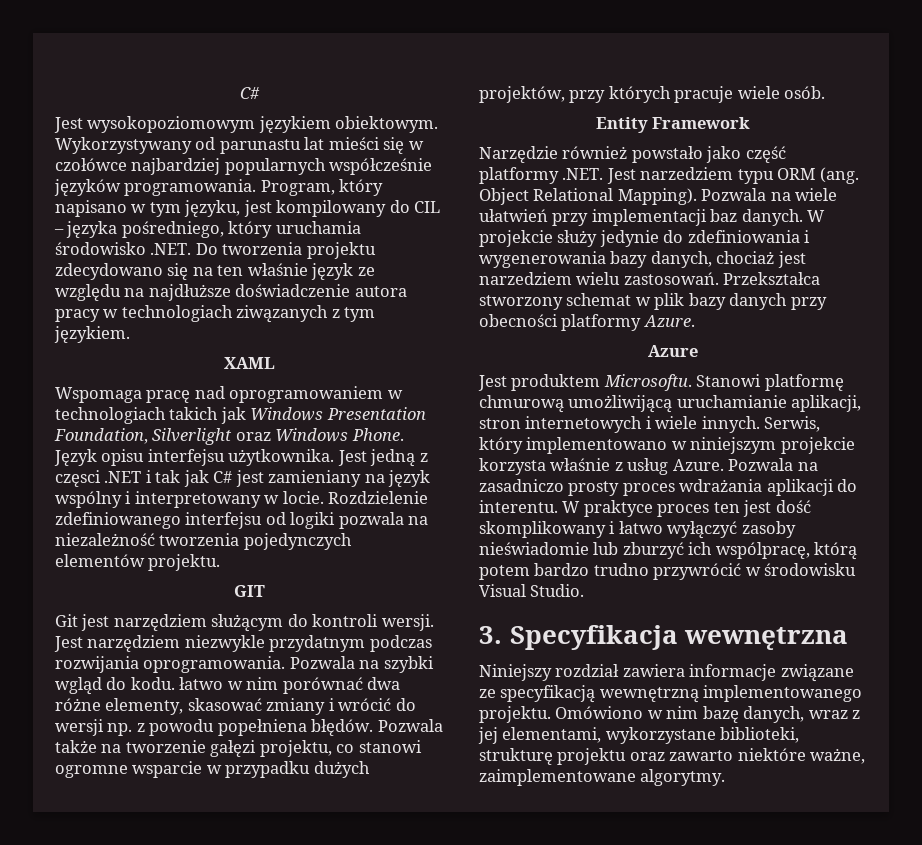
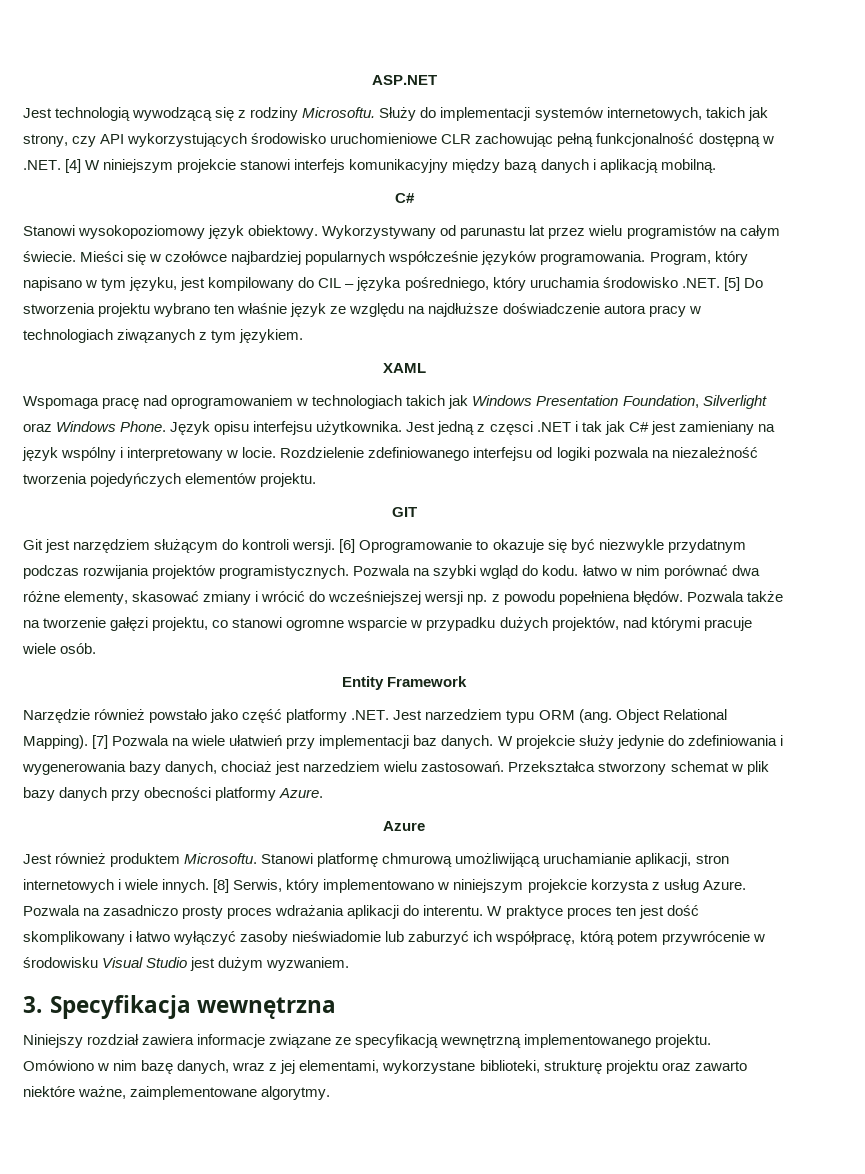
[239,87,260,99] [54,116,439,133] [55,137,380,154] C# // Jest wysokopoziomowym językiem obiektowym. Wykorzystywany od parunastu lat mieści -> [371,75,437,85] [23,107,768,121] [23,133,774,147] [23,159,716,173] [394,193,415,203] [23,225,780,239] [23,251,124,262] ASP.NET // Jest technologią wywodzącą się z rodziny Microsoftu. Służy do implementacji systemów internetowych, takich jak strony, czy API wykorzystujących środowisko uruchomieniowe CLR zachowując pełną funkcjonalność dostępną w .NET. [4] W niniejszym projekcie stanowi interfejs komunikacyjny między bazą danych i aplikacją mobilną. // C# // Stanowi wysokopoziomowy język obiektowy. Wykorzystywany od parunastu lat przez wielu programistów na całym świecie. Mieści
[195,242,376,259] [55,263,213,280] Do tworzenia projektu zdecydowano się na -> [723,277,763,291] [23,303,211,317] [5] Do stworzenia projektu wybrano
[243,533,352,550] pojedynczych -> [90,473,182,487] pojedyńczych
[54,635,181,652] Jest narzędziem -> [339,539,595,553] [6] Oprogramowanie to okazuje się być
[143,656,286,673] oprogramowania. -> [152,565,350,579] projektów programistycznych.
(416, 704) none -> [328,591,422,605] wcześniejszej
[569,86,671,103] przy których -> [622,617,700,631] nad którymi
(697, 196) none -> [92,735,109,749] [7]
(507, 383) none -> [55,853,107,864] również
(760, 424) none -> [213,879,230,893] [8]
[550,458,611,471] właśnie -> (649, 886) none
[622,542,858,560] [479,563,857,580] [479,584,585,597] zburzyć ich wspólpracę, którą potem bardzo trudno przywrócić w środowisku Visual Studio. -> [408,931,765,945] [23,957,350,971] zaburzyć ich współpracę, którą potem przywrócenie w środowisku Visual Studio jest dużym wyzwaniem.

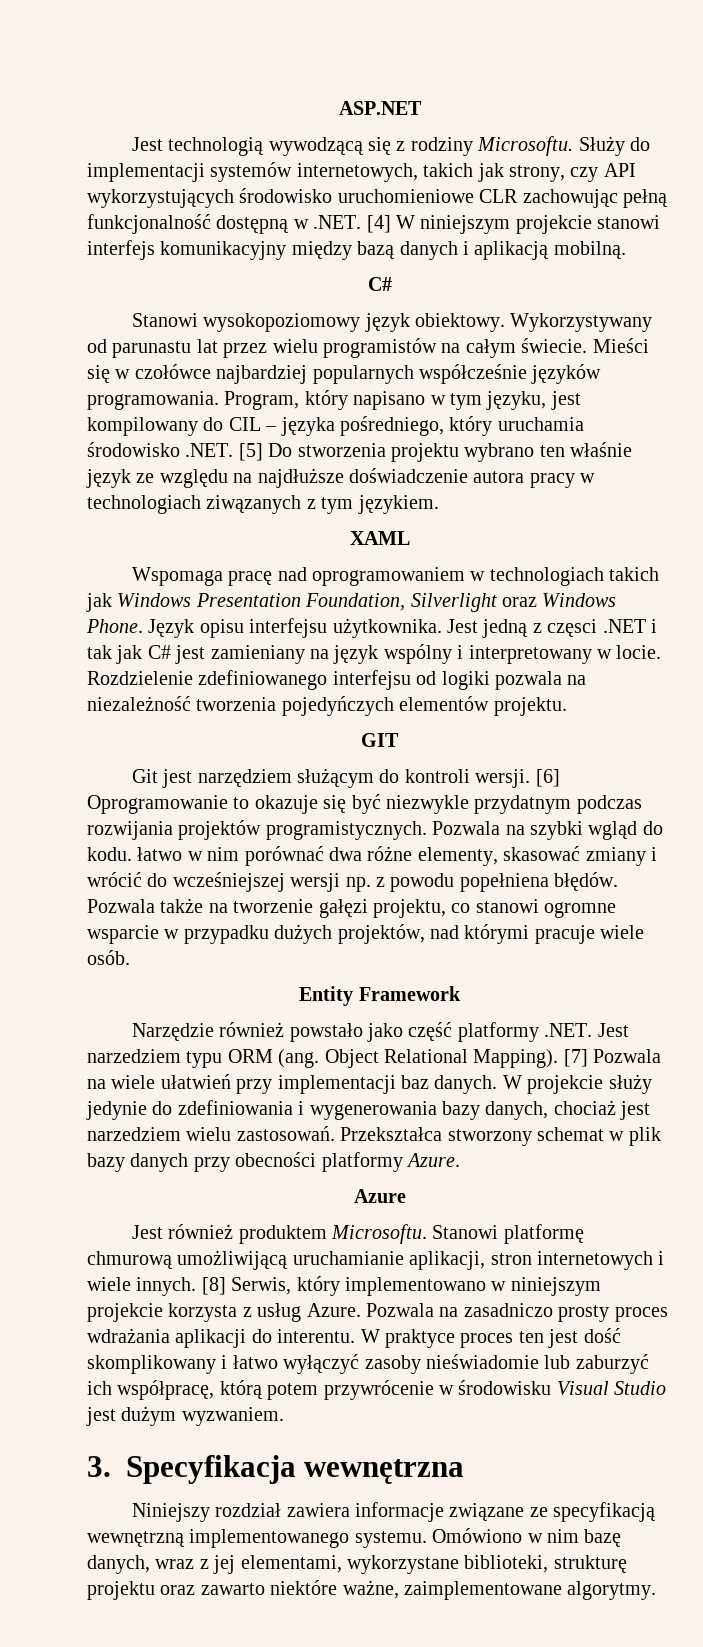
[655,1034,712,1048] projektu. -> [354,1531,427,1548] systemu.

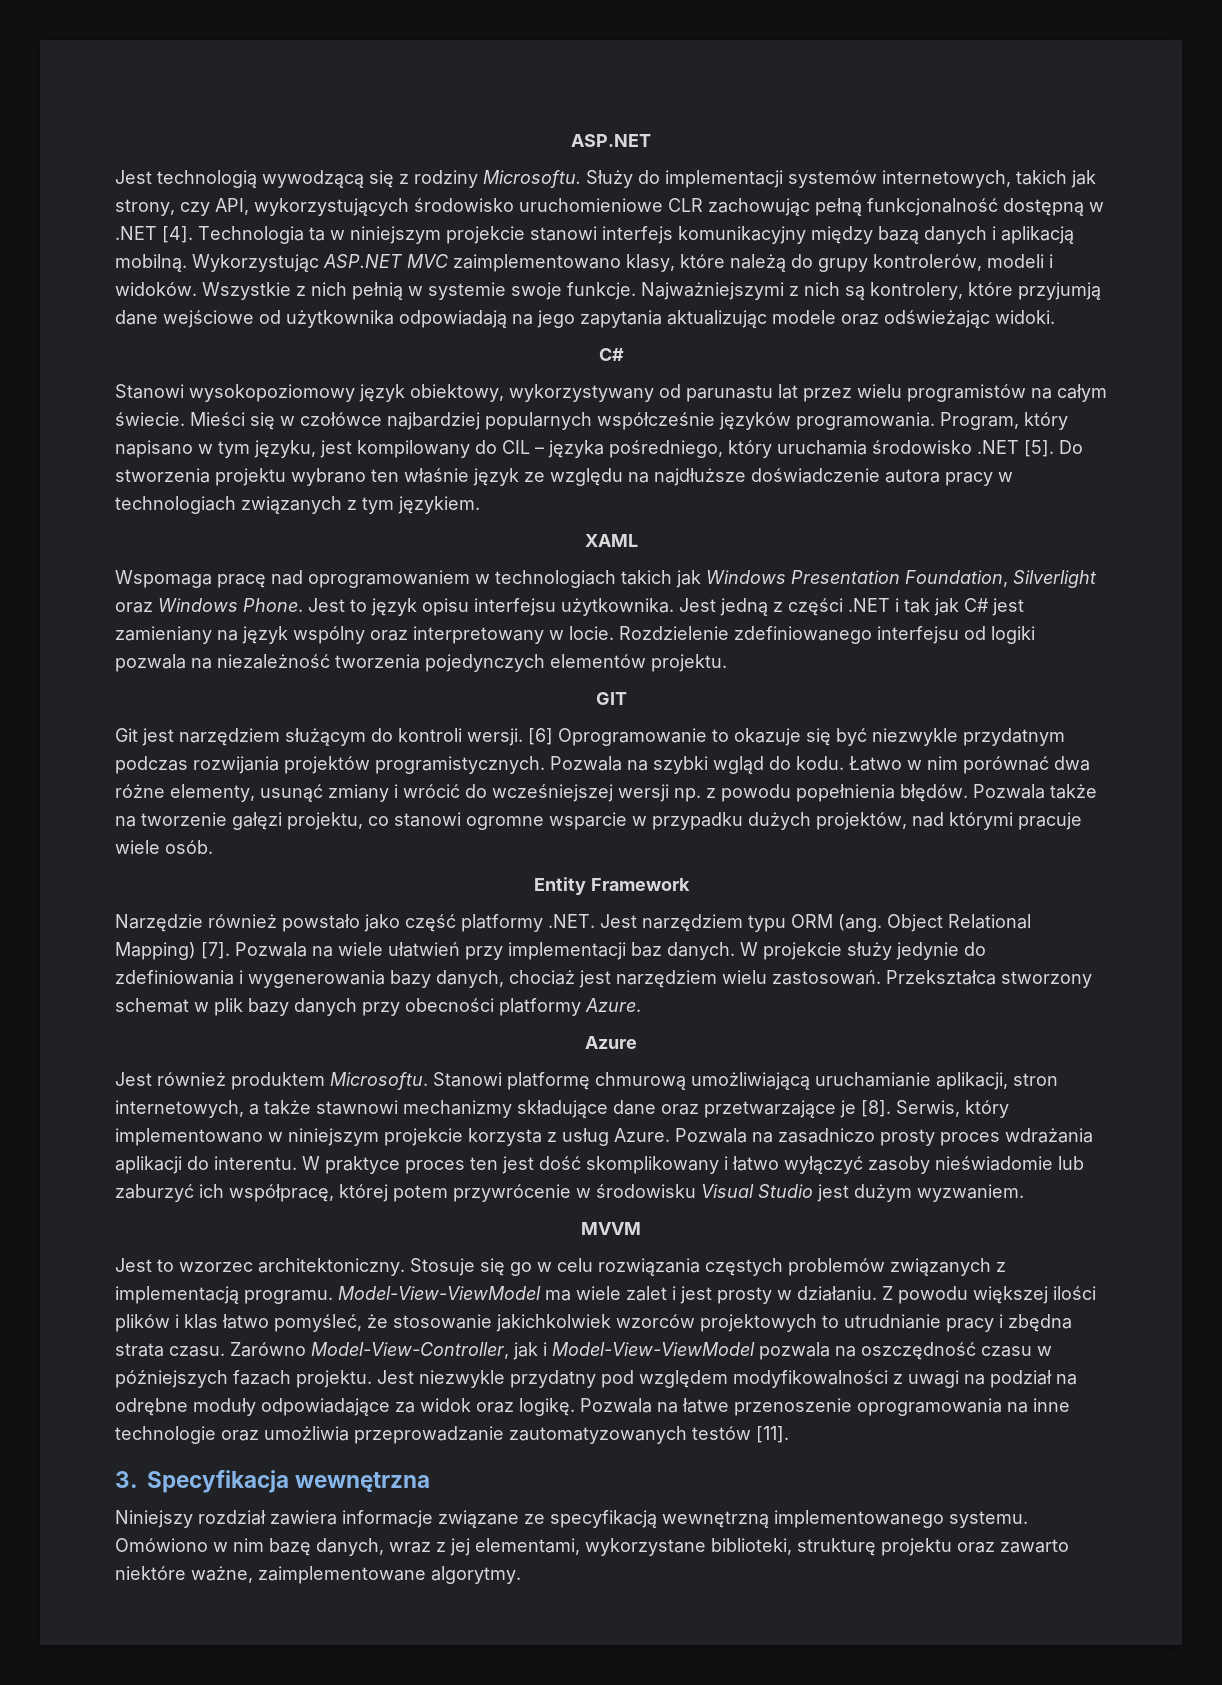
[603,163,636,177] API -> [215,198,249,215] API,
[313,215,415,233] .NET. [4] W -> [115,226,345,244] .NET [4]. Technologia ta w
(626, 250) none -> [192,254,1053,272] [115,282,1101,300] [115,310,1055,328] Wykorzystując ASP.NET MVC zaimplementowano klasy, które należą do grupy kontrolerów, modeli i widoków. Wszystkie z nich pełnią w systemie swoje funkcje. Najważniejszymi z nich są kontrolery, które przyjumją dane wejściowe od użytkownika odpowiadają na jego zapytania aktualizując modele oraz odświeżając widoki.
[414,313,653,332] obiektowy. Wykorzystywany -> [410,384,654,402] obiektowy, wykorzystywany
[185,443,263,461] .NET. [5] -> [977,440,1054,457] .NET [5].
[206,495,302,514] ziwązanych -> [241,496,342,514] związanych
[148,619,195,638] Język -> [308,598,417,616] Jest to język
[547,619,598,637] częsci -> [788,598,843,616] części
[457,645,464,659] i -> [370,630,408,641] oraz
[281,696,394,716] pojedyńczych -> [425,654,545,672] pojedynczych
[137,847,183,861] łatwo -> [849,756,902,771] Łatwo
[503,846,581,861] skasować -> [260,784,323,802] usunąć
[459,873,549,892] popełniena -> [796,784,895,802] popełnienia
[87,1049,181,1063] narzedziem -> [642,914,743,932] narzędziem
[473,1049,588,1068] Mapping). [7] -> [115,942,230,960] Mapping) [7].
[87,1127,181,1141] narzedziem -> [616,970,717,988] narzędziem
[177,1250,289,1270] umożliwijącą -> [691,1072,810,1090] umożliwiającą
[537,1251,665,1270] [87,1277,226,1296] internetowych i wiele innych. [8] -> [115,1100,891,1118] internetowych, a także stawnowi mechanizmy składujące dane oraz przetwarzające je [8].
[219,1380,263,1399] którą -> [339,1184,388,1202] której
(284, 1416) none -> [581,1222,641,1235] [115,1258,1006,1276] [115,1286,1096,1304] [115,1314,1072,1332] [115,1342,1052,1360] [115,1370,1077,1388] [115,1398,1070,1416] [115,1426,789,1444] // MVVM // Jest to wzorzec architektoniczny. Stosuje się go w celu rozwiązania częstych problemów związanych z implementacją programu. Model-View-ViewModel ma wiele zalet i jest prosty w działaniu. Z powodu większej ilości plików i klas łatwo pomyśleć, że stosowanie jakichkolwiek wzorców projektowych to utrudnianie pracy i zbędna strata czasu. Zarówno Model-View-Controller, jak i Model-View-ViewModel pozwala na oszczędność czasu w późniejszych fazach projektu. Jest niezwykle przydatny pod względem modyfikowalności z uwagi na podział na odrębne moduły odpowiadające za widok oraz logikę. Pozwala na łatwe przenoszenie oprogramowania na inne technologie oraz umożliwia przeprowadzanie zautomatyzowanych testów [11].

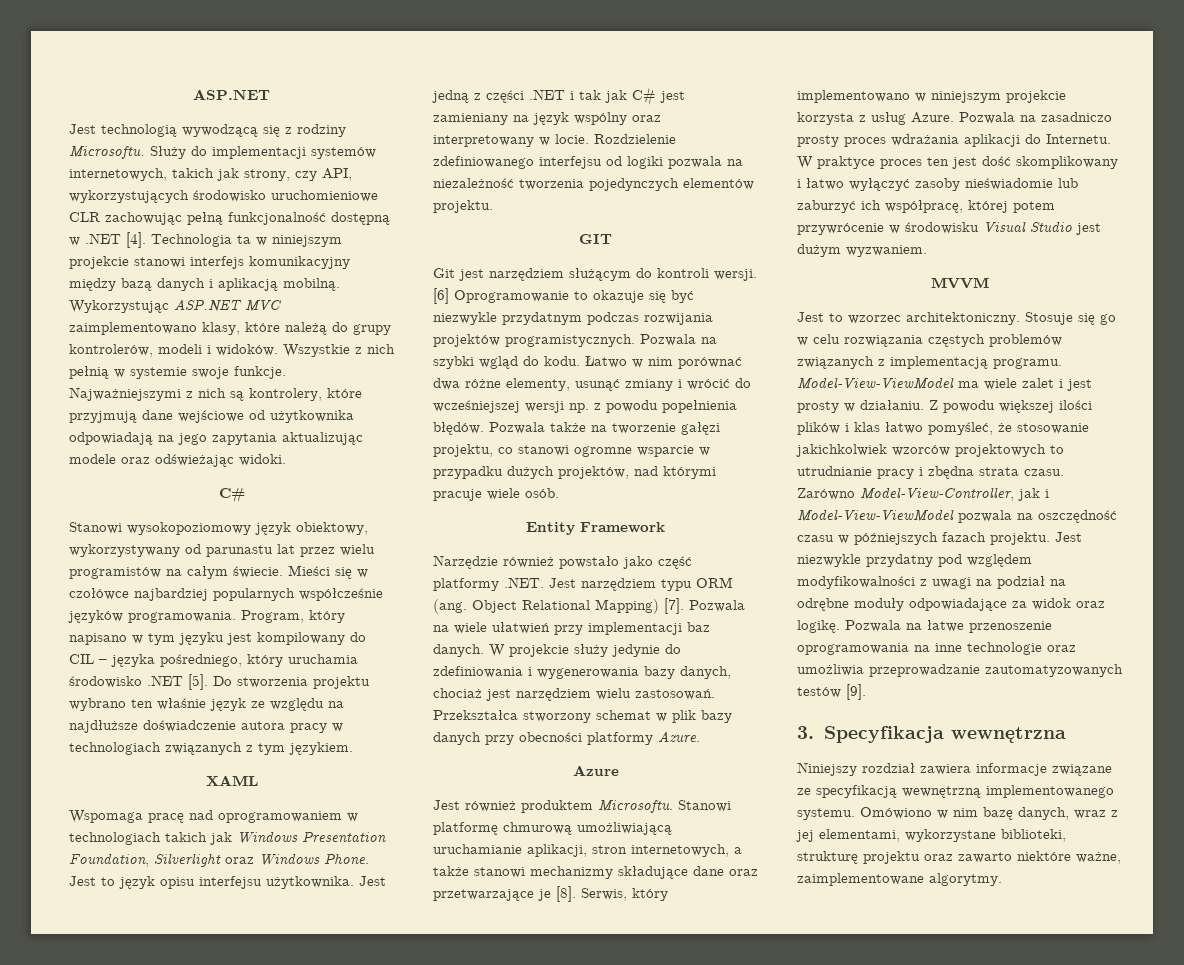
[1018,282,1101,300] przyjumją -> [69,411,137,423] przyjmują
[254,440,316,458] języku, -> [179,632,224,645] języku
[316,1100,398,1115] stawnowi -> [474,867,525,878] stanowi
[214,1156,297,1170] interentu. -> [1046,134,1111,144] Internetu.
[756,1426,789,1443] [11]. -> [846,684,866,700] [9].

